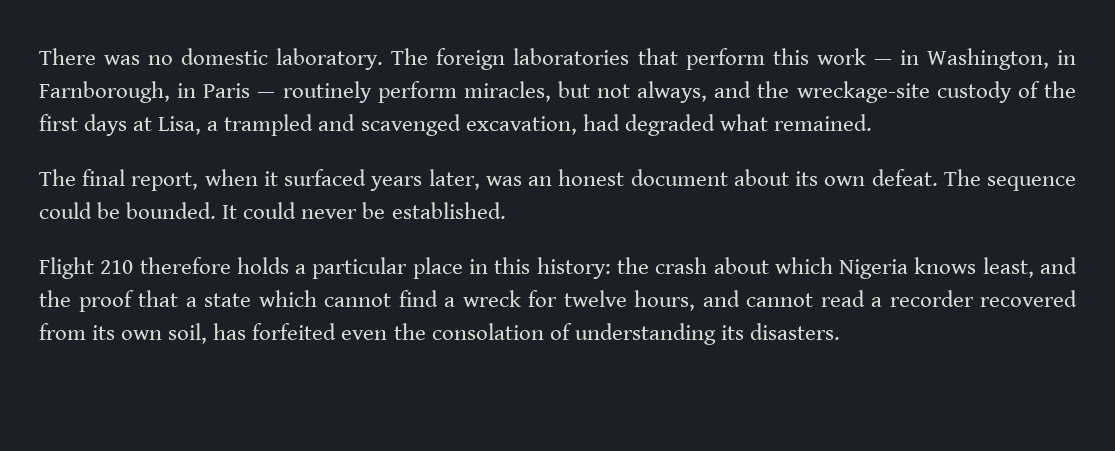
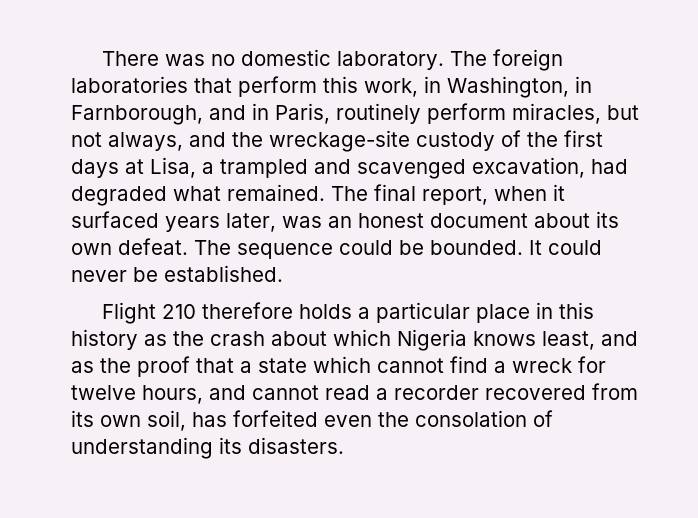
[816,48,892,65] work — -> [364,78,418,97] work,
[177,83,276,98] in Paris — -> [209,103,330,124] and in Paris,
(872, 122) // -> (325, 192) none
[536,257,611,279] history: -> [71,329,167,350] history as
(1077, 265) none -> [71,361,94,373] as

